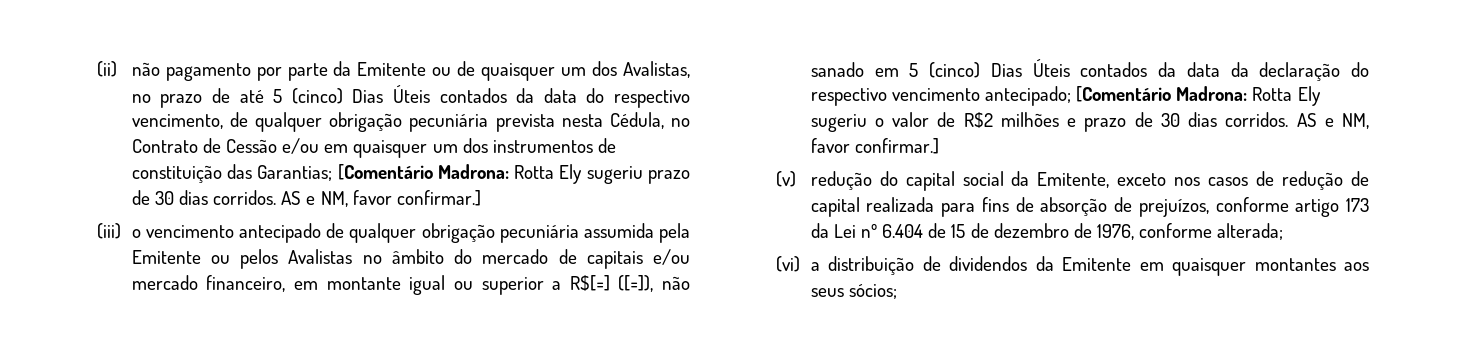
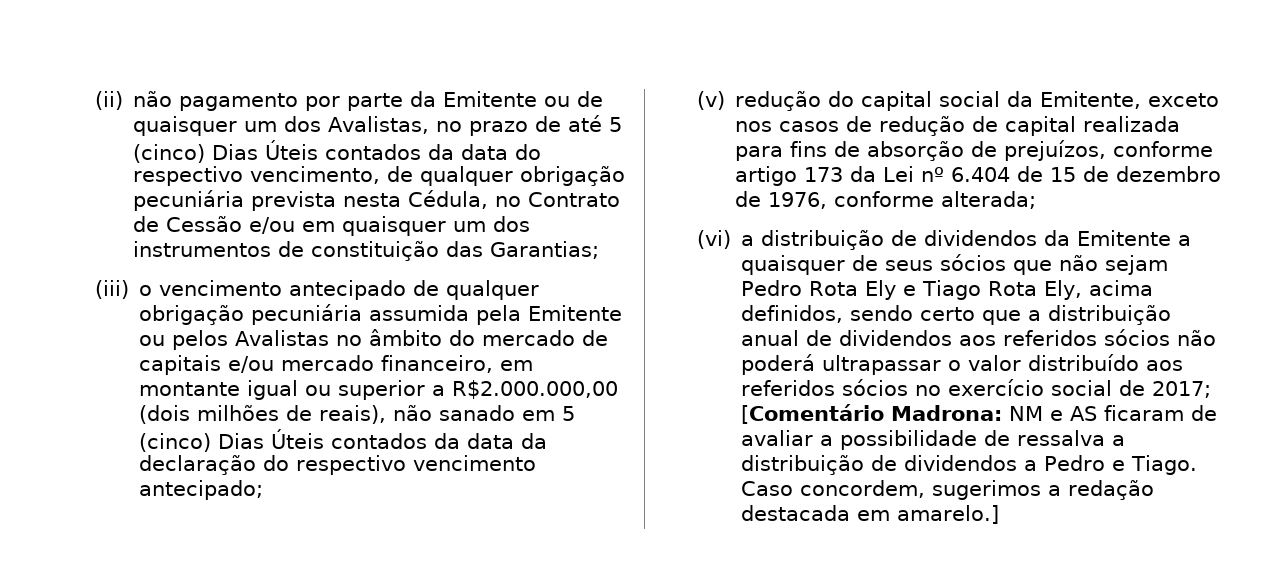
[337,164,691,184] [131,190,481,207] [Comentário Madrona: Rotta Ely sugeriu prazo de 30 dias corridos. AS e NM, favor confirmar.] -> (600, 250) none
[569,275,654,292] R$[=] ([=]), -> [452,380,619,399] [139,405,387,424] R$2.000.000,00 (dois milhões de reais),
[1076,86,1321,106] [810,112,1369,132] [810,138,939,154] [Comentário Madrona: Rotta Ely sugeriu o valor de R$2 milhões e prazo de 30 dias corridos. AS e NM, favor confirmar.] -> (264, 490) none
[1139,258,1369,276] [810,284,897,299] em quaisquer montantes aos seus sócios; -> [1178,235,1192,246] [741,254,1169,275] [741,280,1154,300] [741,305,1172,325] [741,329,1217,346] [741,354,1184,375] [741,379,1212,398] [741,404,1218,424] [741,430,1126,450] [741,455,1198,475] [741,480,1155,500] [741,505,1000,524] a quaisquer de seus sócios que não sejam Pedro Rota Ely e Tiago Rota Ely, acima definidos, sendo certo que a distribuição anual de dividendos aos referidos sócios não poderá ultrapassar o valor distribuído aos referidos sócios no exercício social de 2017; [Comentário Madrona: NM e AS ficaram de avaliar a possibilidade de ressalva a distribuição de dividendos a Pedro e Tiago. Caso concordem, sugerimos a redação destacada em amarelo.]

